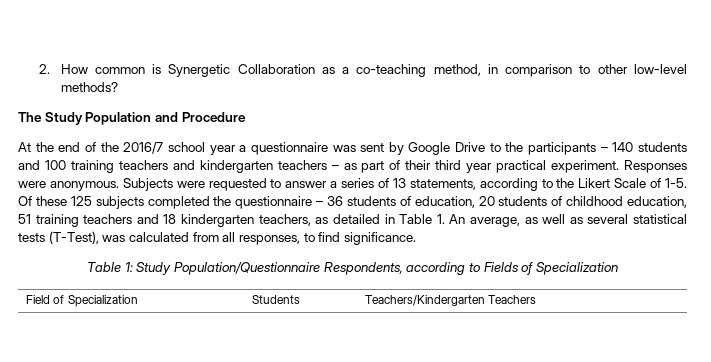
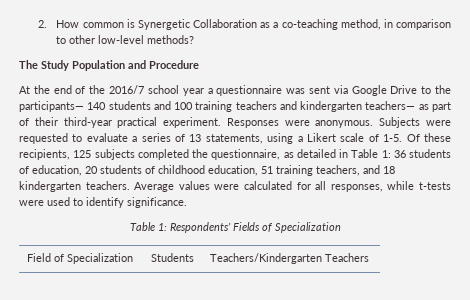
[388,142,404,155] by -> [333,85,348,94] via
[528,142,608,155] participants – -> [19,101,84,112] participants—
[277,160,339,170] teachers – -> [365,101,416,110] teachers—
[435,160,493,173] third year -> [63,117,112,128] third-year
[285,181,328,188] answer -> [86,133,128,142] evaluate
[479,178,647,191] according to the Likert Scale -> [267,133,365,144] using a Likert scale
(67, 201) none -> [19,149,70,160] recipients,
[235,196,324,209] questionnaire – -> [211,149,391,160] questionnaire, as detailed in Table 1:
[83,214,133,224] teachers -> [316,165,360,176] teachers,
[258,214,687,227] [18,231,416,245] [87,262,480,275] teachers, as detailed in Table 1. An average, as well as several statistical tests (T-Test), was calculated from all responses, to find significance. // Table 1: Study Population/Questionnaire Respondents, according to -> [85,181,452,192] [19,197,187,208] [129,222,231,233] teachers. Average values were calculated for all responses, while t-tests were used to identify significance. // Table 1: Respondents’

